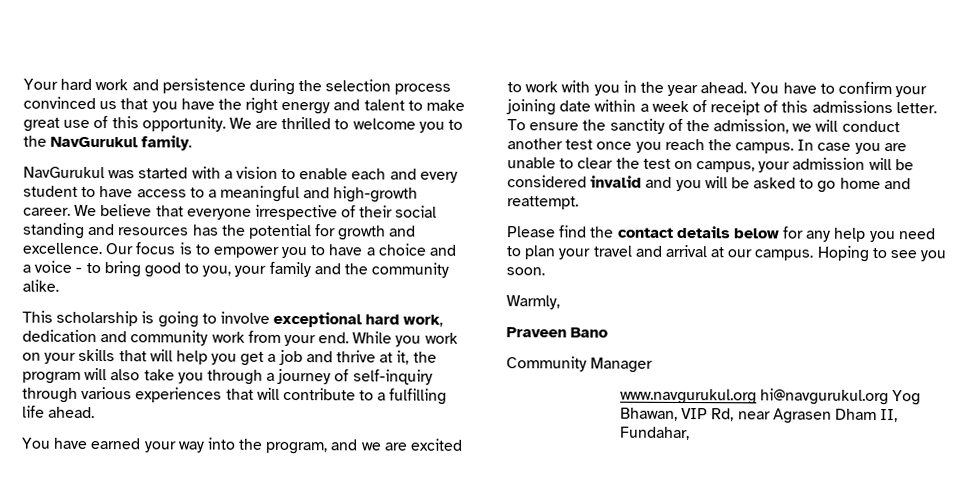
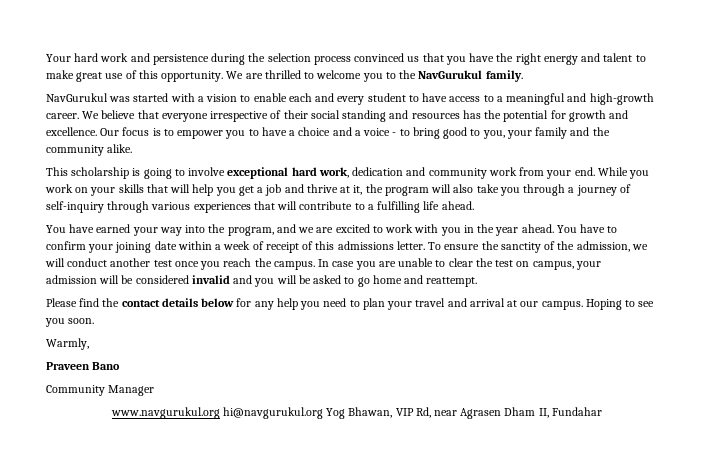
[620,426,691,441] Fundahar, -> [551,407,602,416] Fundahar

